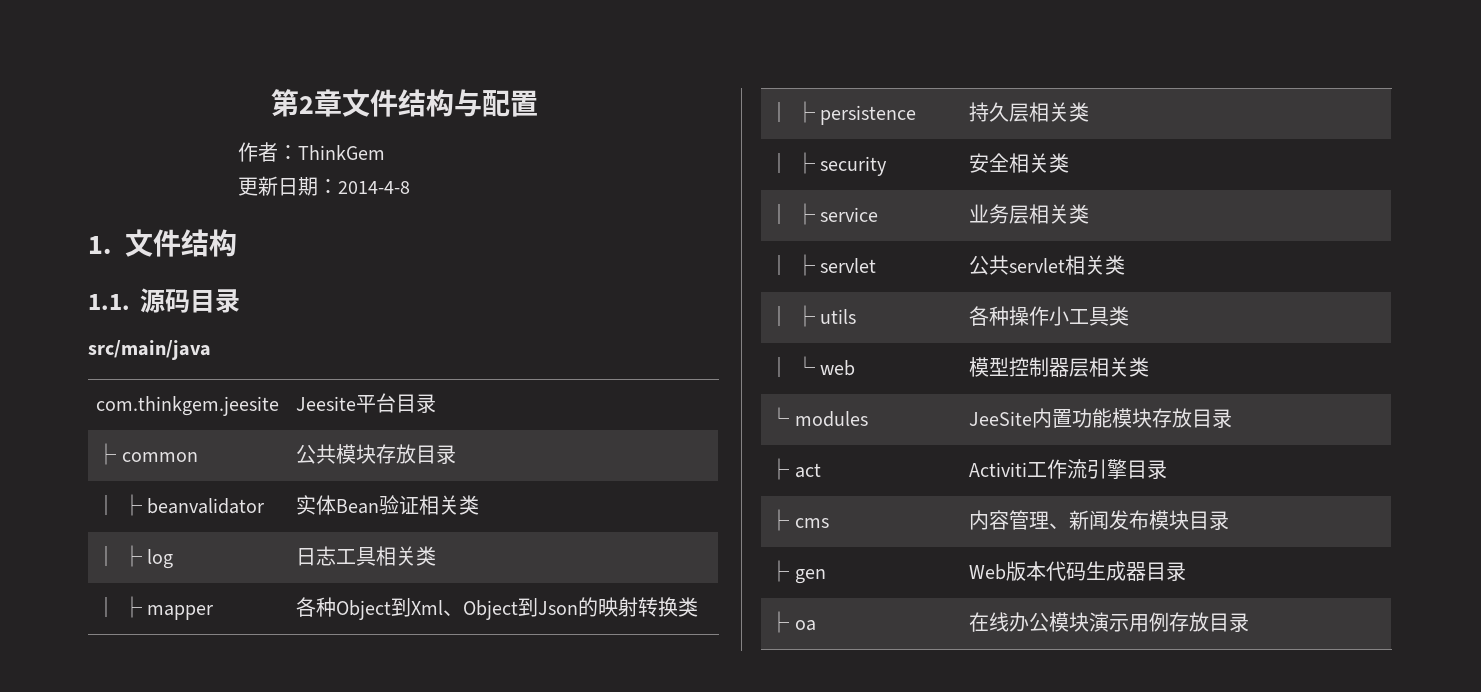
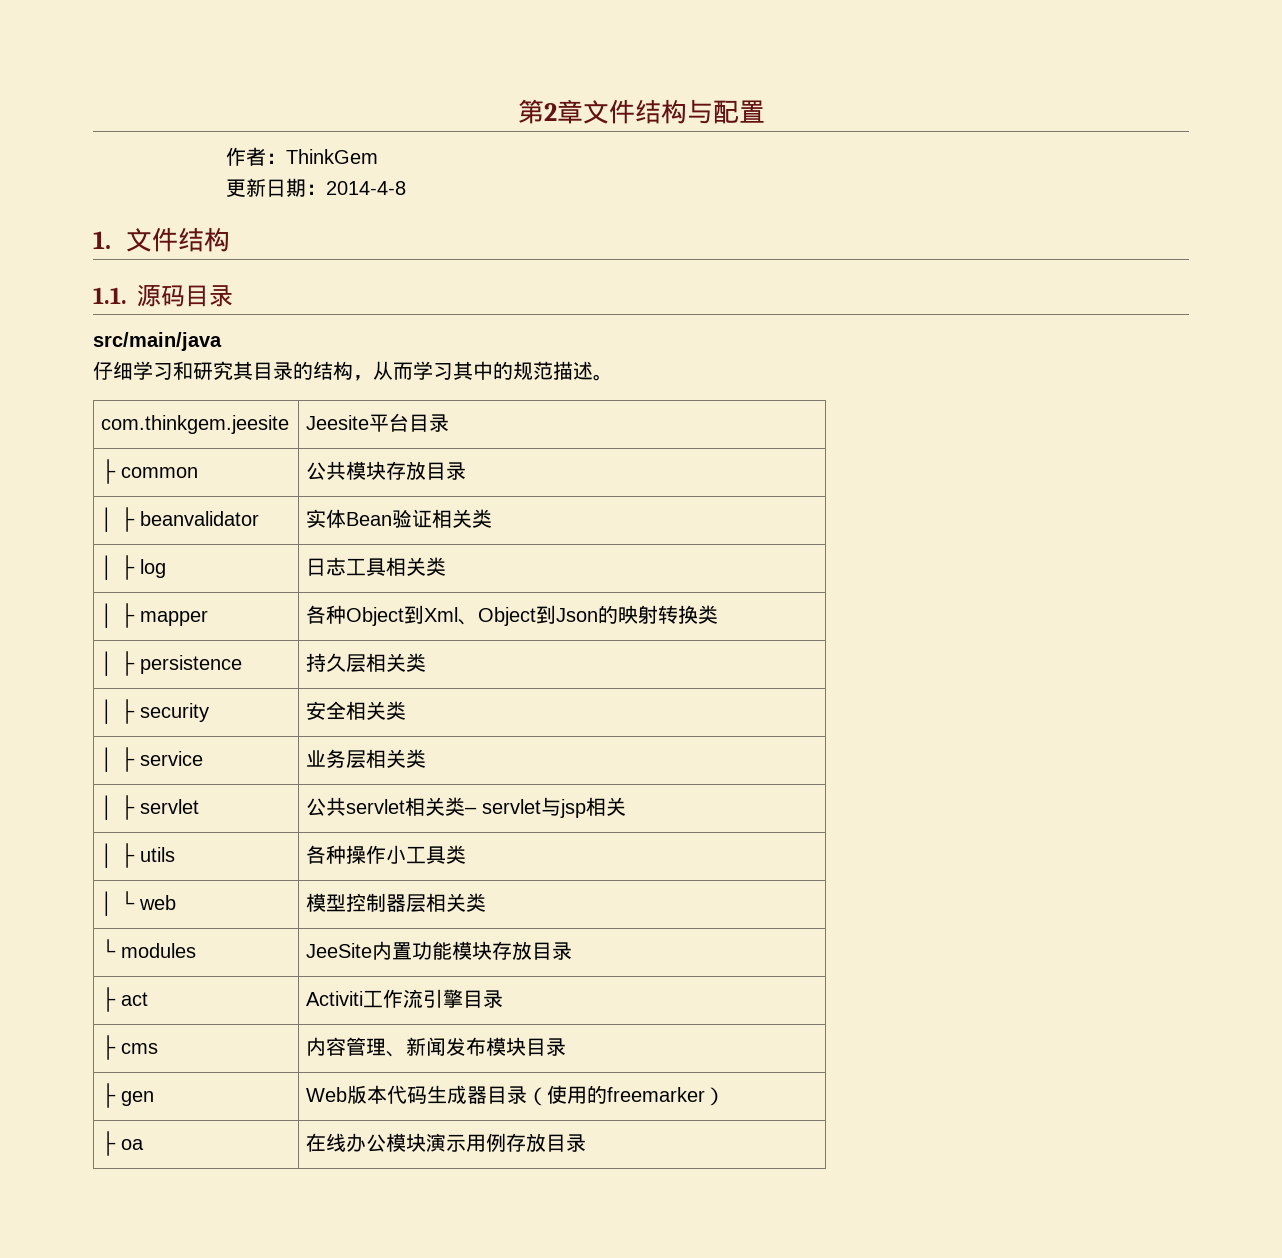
(211, 350) none -> [93,361,613,381] // 仔细学习和研究其目录的结构，从而学习其中的规范描述。
(1126, 265) none -> [465,797,627,818] – servlet与jsp相关
(1187, 571) none -> [527,1085,726,1106] （使用的freemarker）

